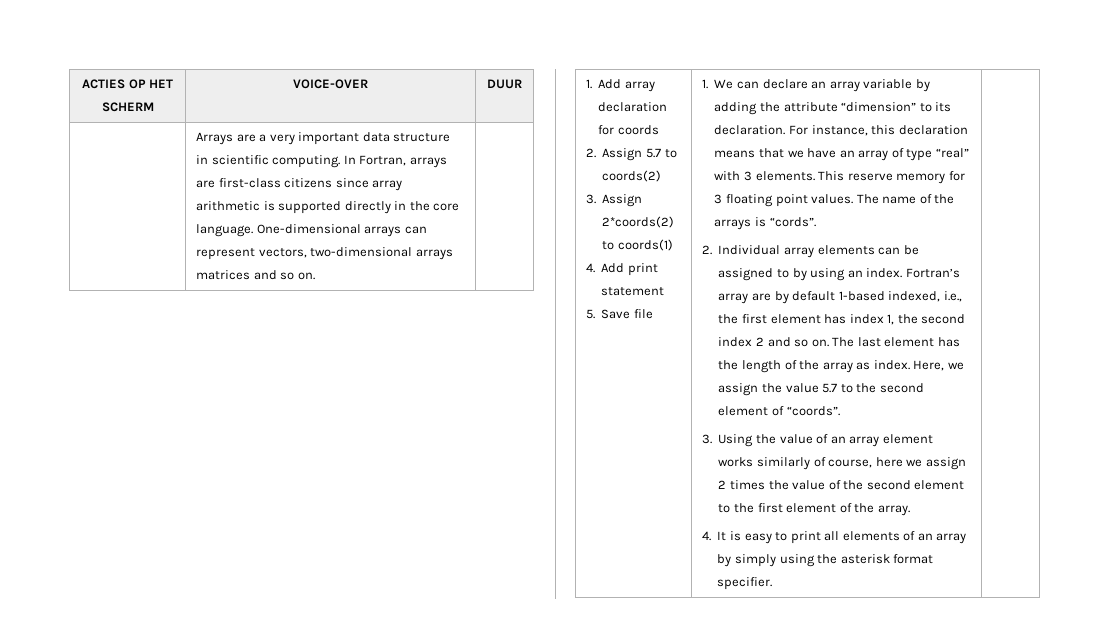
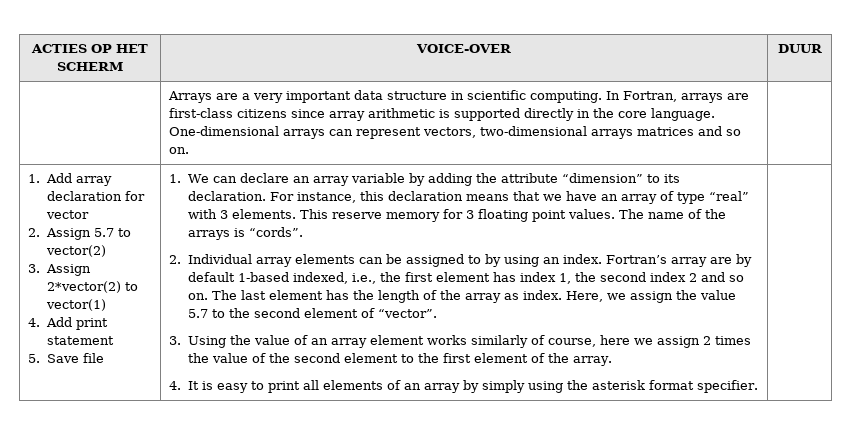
[618,125,660,135] coords -> [45,210,89,219] vector
[602,170,662,182] coords(2) -> [45,245,106,257] vector(2)
[602,216,675,228] [602,239,674,251] 2*coords(2) to coords(1) -> [46,281,138,293] [45,299,106,311] 2*vector(2) to vector(1)
[786,406,840,416] “coords”. -> [377,309,437,318] “vector”.

